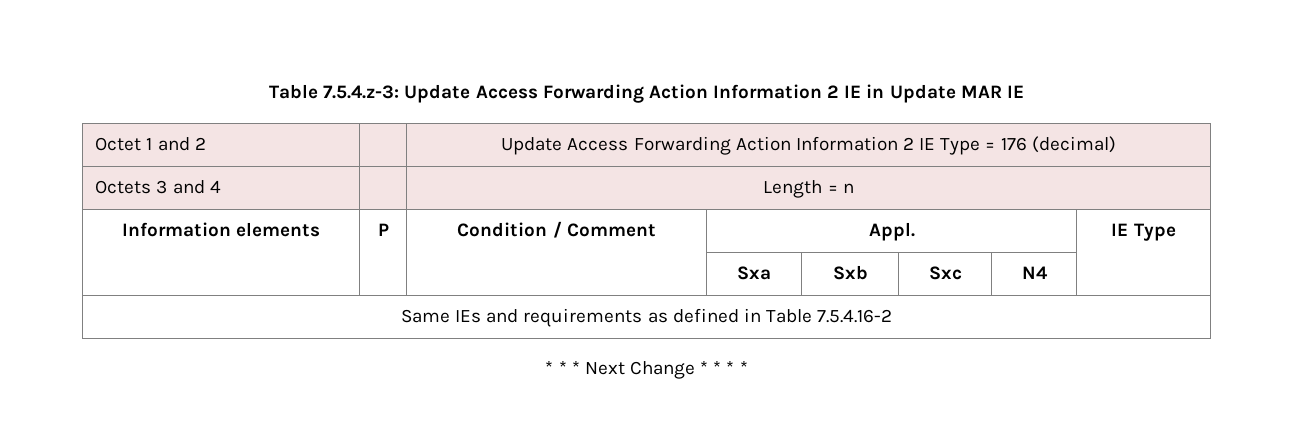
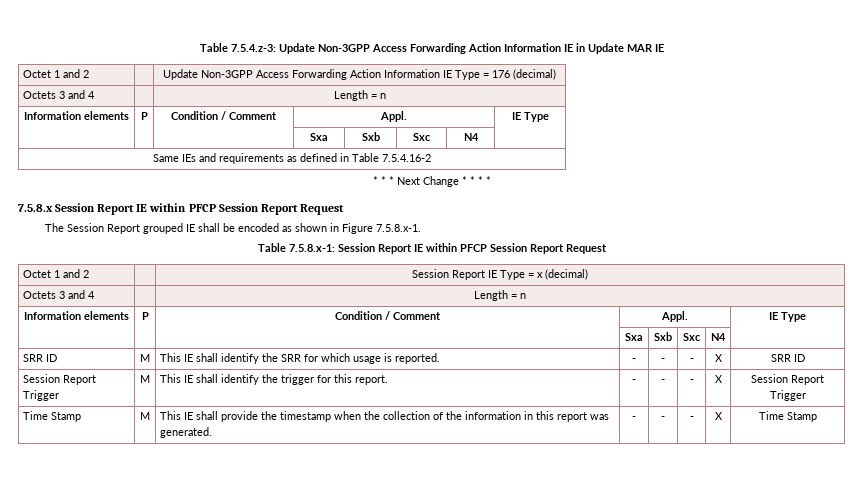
[475,84,840,103] Access Forwarding Action Information 2 -> [318,43,561,54] Non-3GPP Access Forwarding Action Information
[567,136,915,155] Access Forwarding Action Information 2 -> [201,69,440,80] Non-3GPP Access Forwarding Action Information
(748, 367) none -> [18,203,344,215] [45,223,422,234] [258,243,607,254] [23,269,90,278] [412,269,588,280] [23,290,96,299] [474,290,526,301] [24,311,129,320] [141,312,149,320] [334,311,441,320] [661,311,688,322] [769,312,806,322] [625,333,643,341] [654,332,672,341] [683,333,701,341] [711,333,726,341] [23,354,58,362] [140,354,150,362] [160,353,441,364] [632,358,636,362] [661,358,665,362] [689,358,694,362] [714,354,723,362] [770,354,805,362] [23,374,97,385] [23,390,60,401] [140,375,150,383] [160,374,389,385] [632,379,636,383] [661,379,665,383] [689,379,694,383] [714,375,723,383] [751,374,824,385] [769,390,806,401] [23,411,82,422] [140,412,150,420] [160,411,610,422] [160,427,213,438] [632,416,636,420] [661,416,665,420] [689,416,694,420] [714,412,723,420] [758,411,817,422] // 7.5.8.x Session Report IE within PFCP Session Report Request // The Session Report grouped IE shall be encoded as shown in Figure 7.5.8.x-1. // Table 7.5.8.x-1: Session Report IE within PFCP Session Report Request // Octet 1 and 2 | | Session Report IE Type = x (decimal) // Octets 3 and 4 | | Length = n // Information elements | P | Condition / Comment | Appl. | IE Type // | | | Sxa | Sxb | Sxc | N4 | // SRR ID | M | This IE shall identify the SRR for which usage is reported. | - | - | - | X | SRR ID // Session Report Trigger | M | This IE shall identify the trigger for this report. | - | - | - | X | Session Report Trigger // Time Stamp | M | This IE shall provide the timestamp when the collection of the information in this report was generated. | - | - | - | X | Time Stamp

